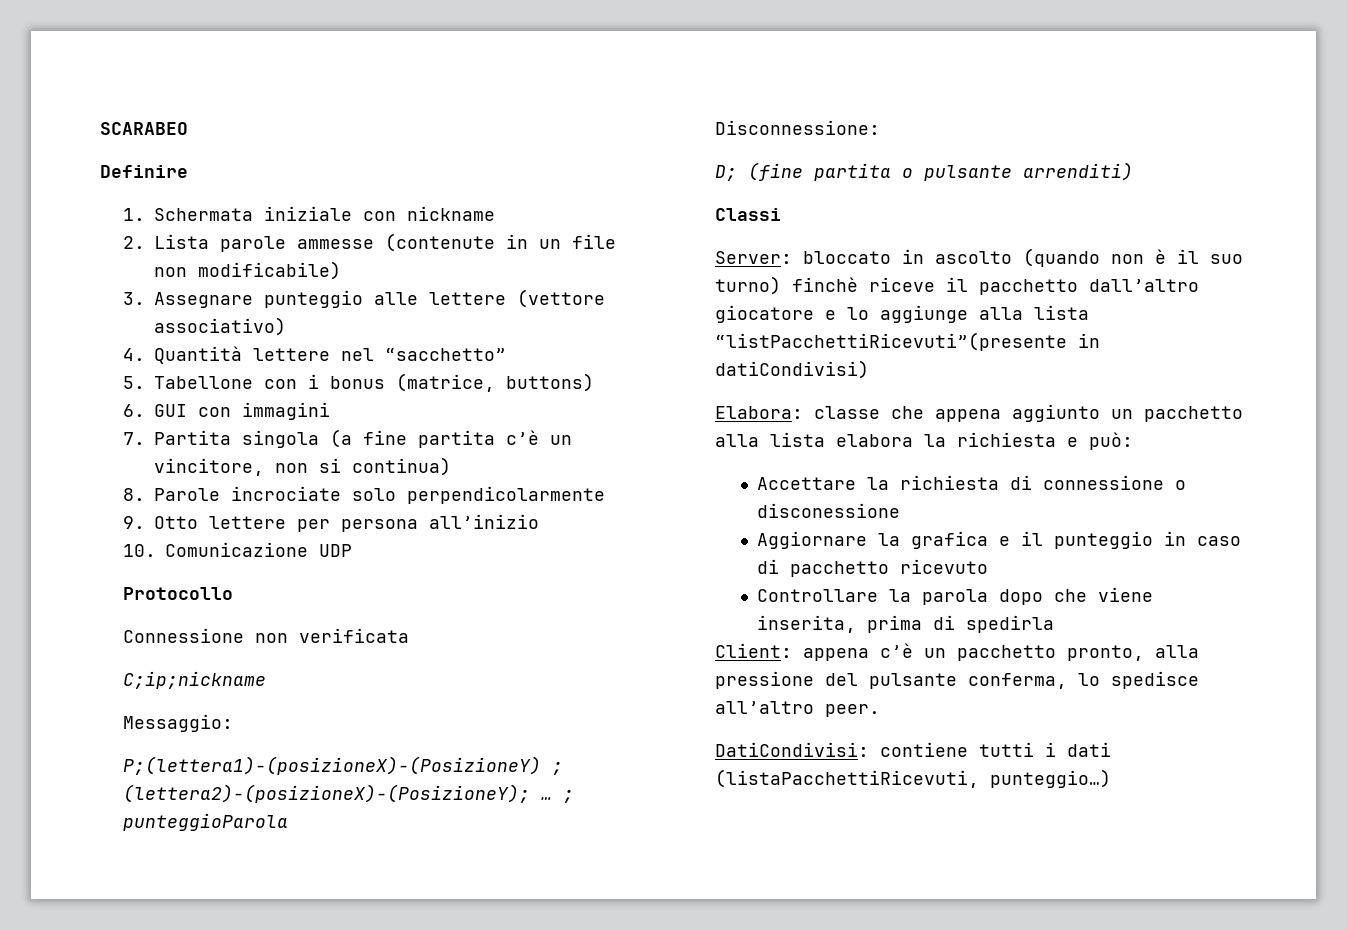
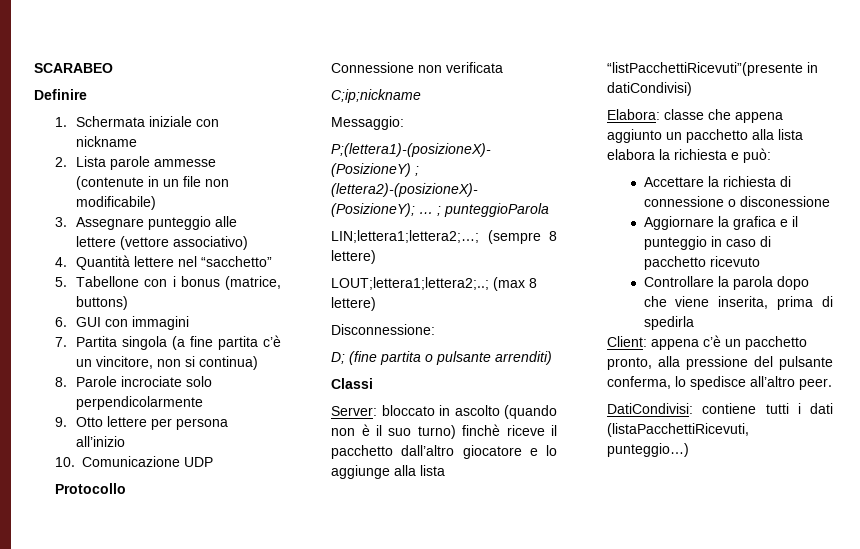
(288, 822) none -> [331,230,557,244] [331,250,377,264] [331,277,538,291] [331,297,377,311] // LIN;lettera1;lettera2;…; (sempre 8 lettere) // LOUT;lettera1;lettera2;..; (max 8 lettere)

